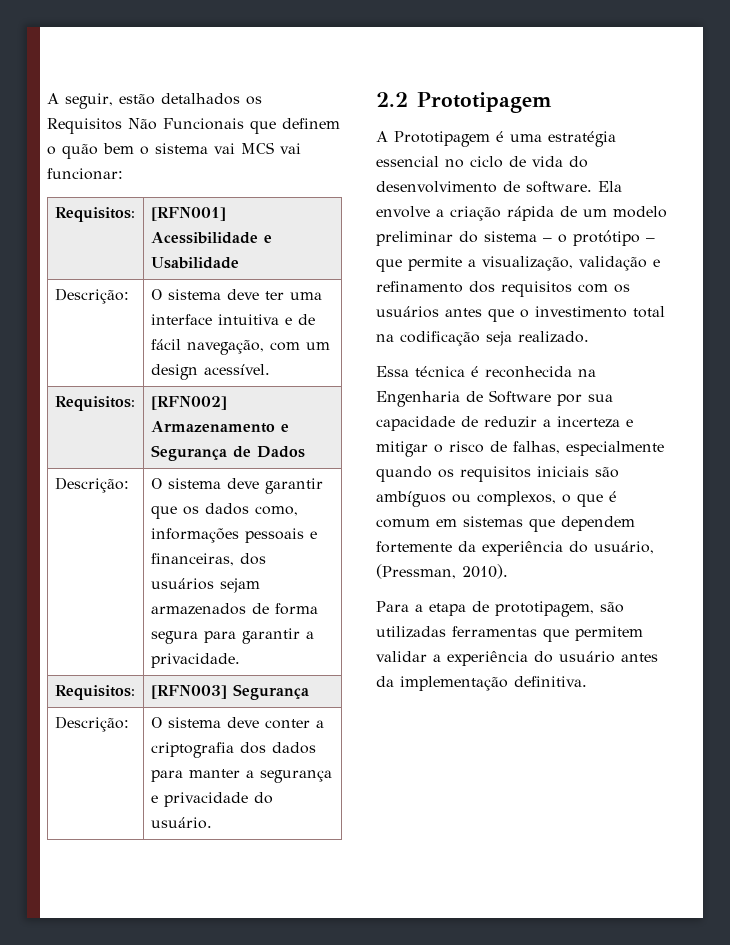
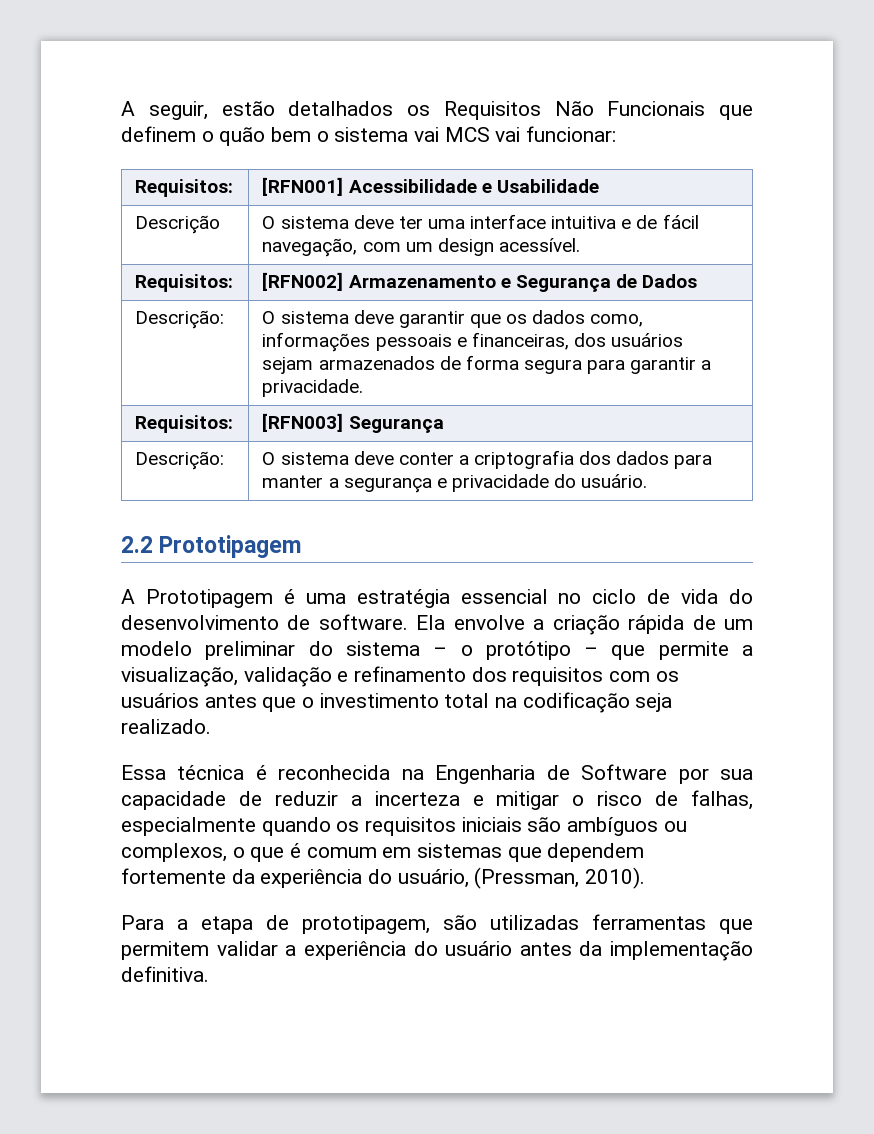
[54,288,129,304] Descrição: -> [135,215,221,234] Descrição

